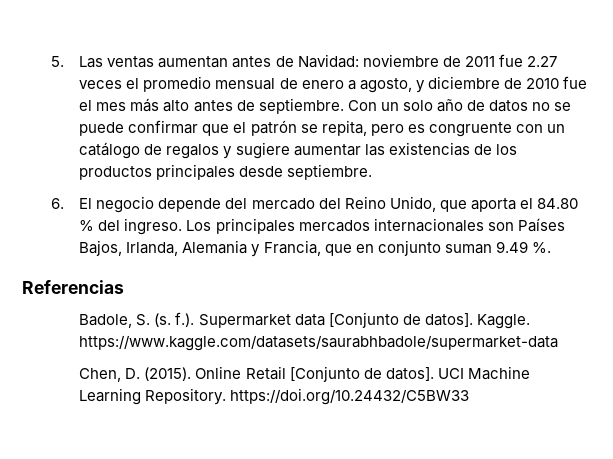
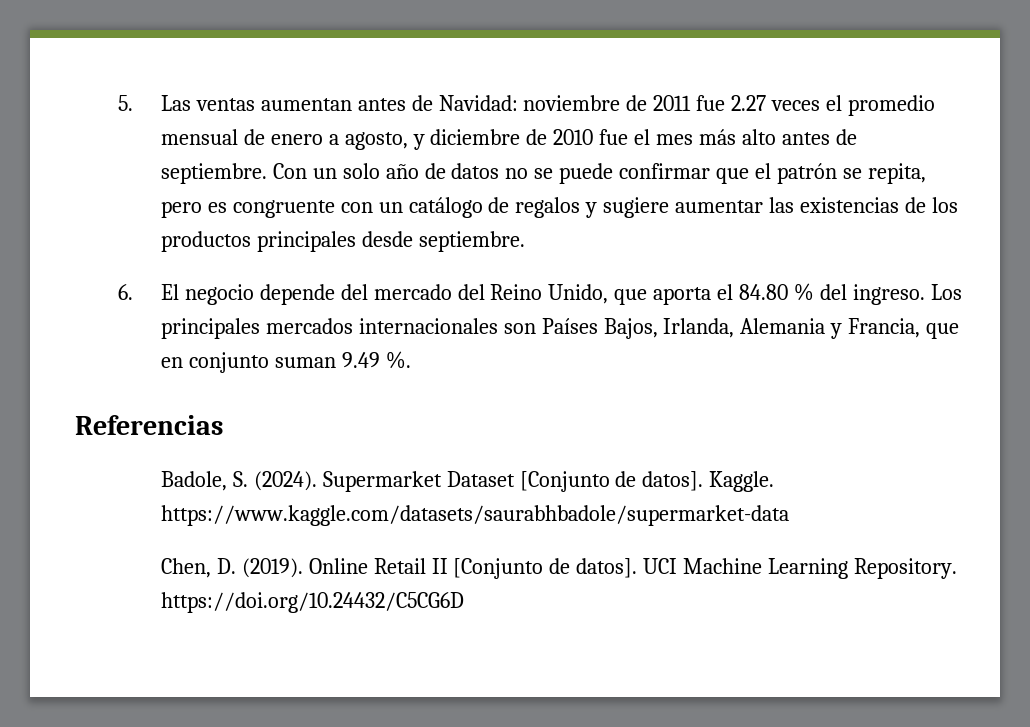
[154,312,325,328] (s. f.). Supermarket data -> [253,471,515,492] (2024). Supermarket Dataset
[144,367,192,381] (2015). -> [241,558,303,578] (2019).
(286, 373) none -> [431,558,448,574] II
[230,388,470,405] https://doi.org/10.24432/C5BW33 -> [160,592,464,613] https://doi.org/10.24432/C5CG6D

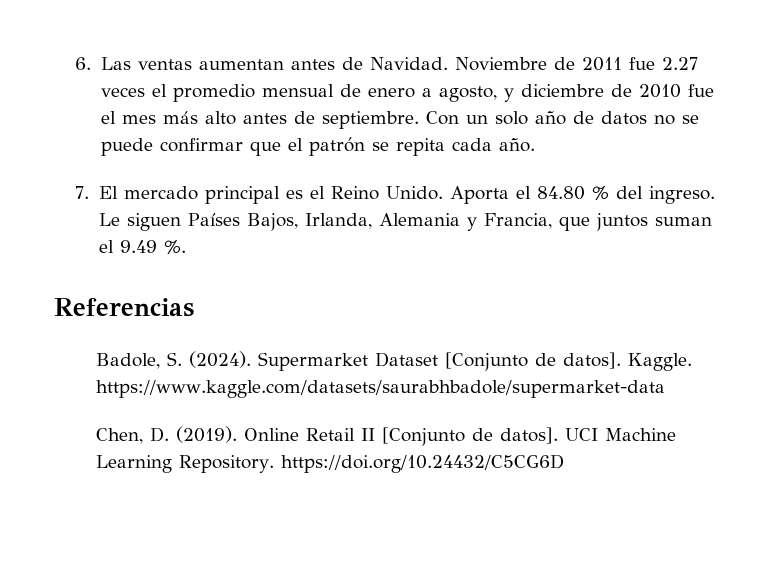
[117,95,133,111] 5. -> [75,57,92,70] 6.
[438,95,621,111] Navidad: noviembre -> [369,57,547,71] Navidad. Noviembre
[867,163,926,184] [160,197,958,218] [160,231,525,252] [117,284,712,305] repita, pero es congruente con un catálogo de regalos y sugiere aumentar las existencias de los productos principales desde septiembre. // 6. El negocio depende del mercado del Reino Unido, que aporta -> [395,138,535,156] [75,186,509,204] repita cada año. // 7. El mercado principal es el Reino Unido. Aporta
[930,284,962,300] [160,318,536,339] Los principales mercados internacionales son -> [98,213,181,231] Le siguen
[160,352,336,373] en conjunto suman -> [595,213,712,231] [98,240,114,253] juntos suman el

